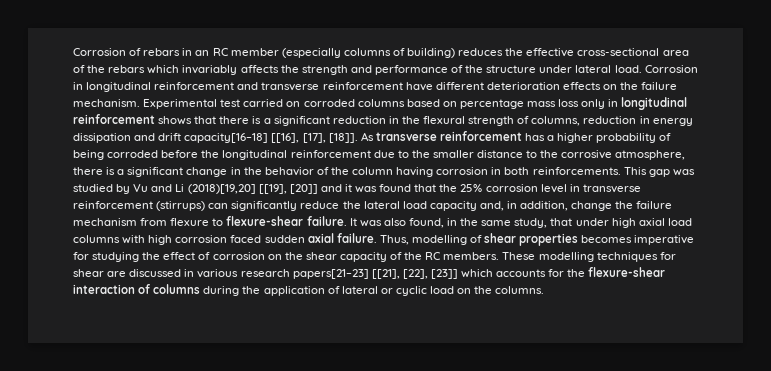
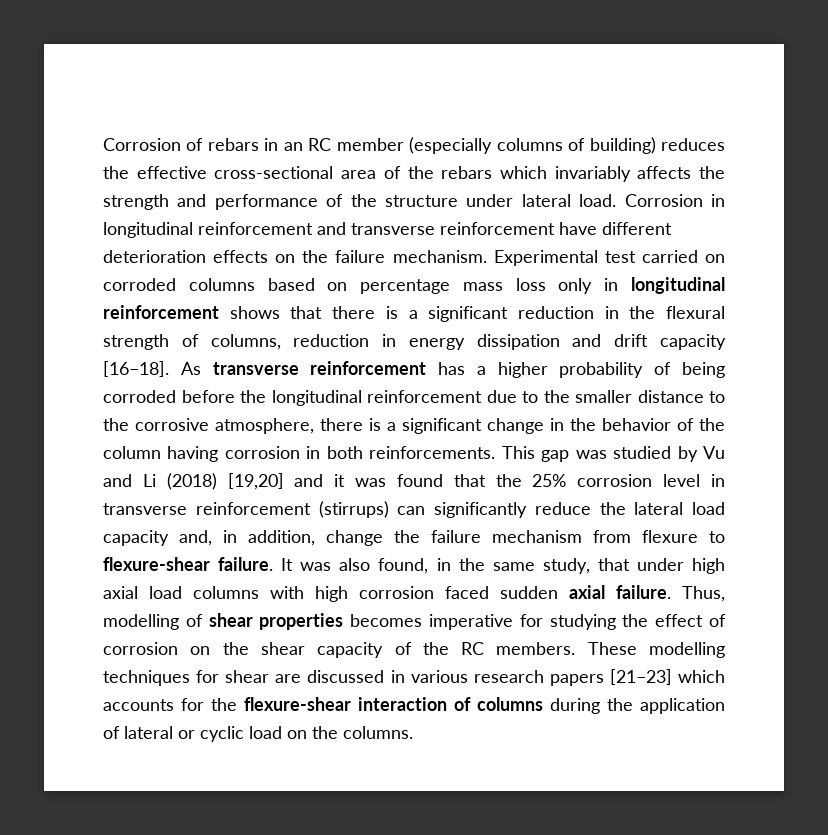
[184,133,358,143] capacity[16–18] [[16], [17], [18]]. -> [660,334,726,350] [103,361,169,377] capacity [16–18].
[187,184,318,194] (2018)[19,20] [[19], [20]] -> [166,473,284,490] (2018) [19,20]
[292,269,458,279] papers[21–23] [[21], [22], [23]] -> [549,669,672,686] papers [21–23]

